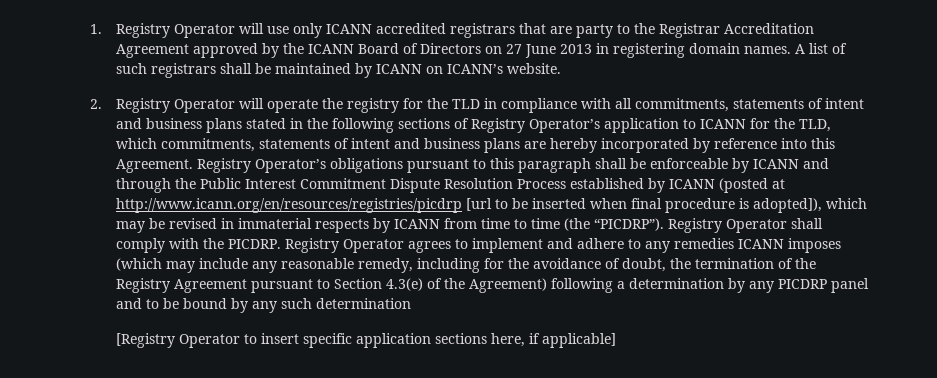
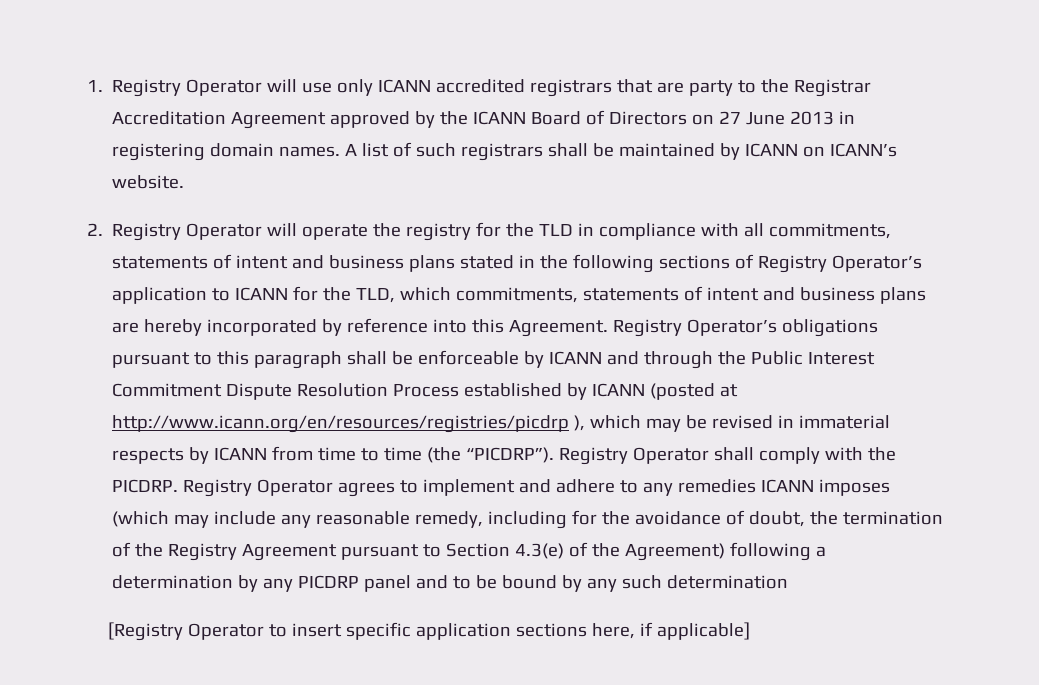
[466,198,823,213] [url to be inserted when final procedure is adopted]), -> [574,415,586,431] ),

